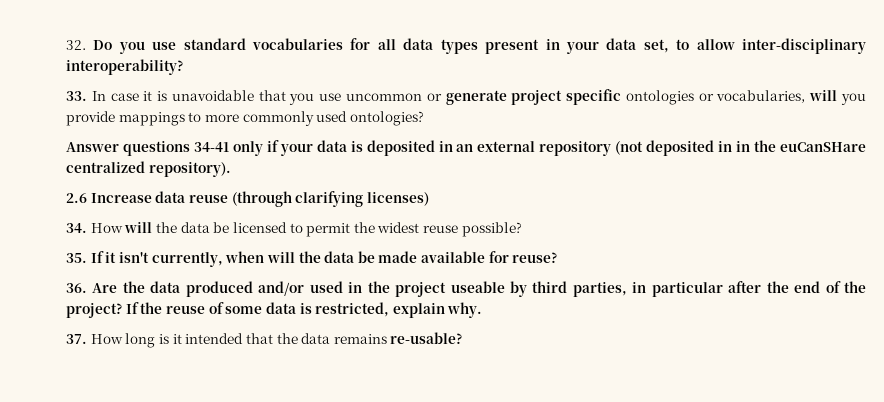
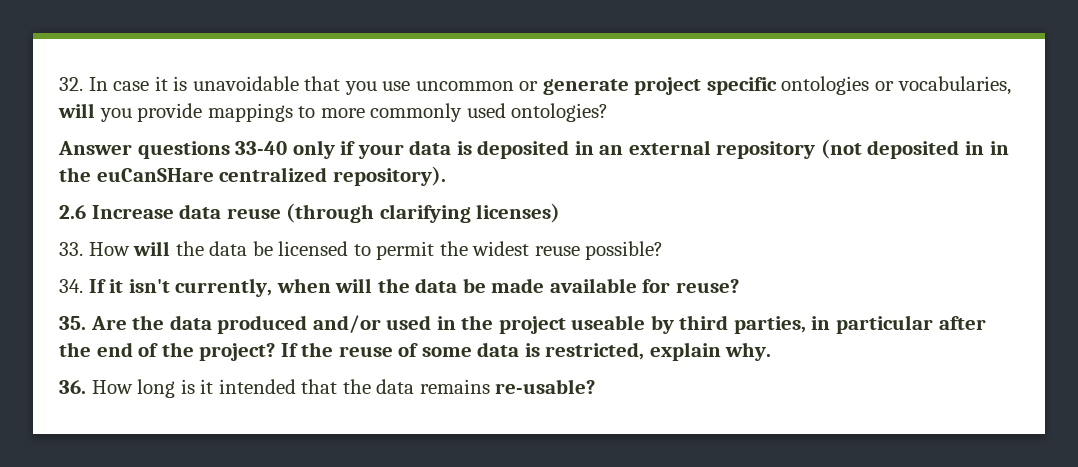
[93,38,866,54] [66,59,183,75] [66,91,87,101] Do you use standard vocabularies for all data types present in your data set, to allow inter-disciplinary interoperability? // 33. -> (83, 84) none
[193,142,229,152] 34-41 -> [235,141,288,155] 33-40
[66,223,87,233] 34. -> [59,242,83,256] 33.
[66,253,87,263] 35. -> [59,279,83,293] 34.
[66,283,87,293] 36. -> [59,316,86,330] 35.
[66,334,87,344] 37. -> [59,380,86,394] 36.

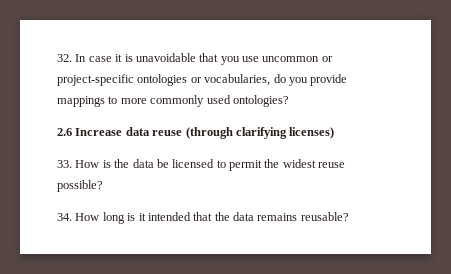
[542,77,777,95] generate project specific -> [57,74,134,86] project-specific
[58,103,95,118] will -> [273,74,286,83] do
[58,139,1009,159] [59,166,446,186] // Answer questions 33-40 only if your data is deposited in an external repository (not deposited in in the euCanSHare centralized repository). -> (289, 101) none
[133,241,171,256] will -> [102,160,111,168] is
[88,278,739,297] [59,315,986,334] [59,342,772,361] [59,380,86,394] If it isn't currently, when will the data be made available for reuse? // 35. Are the data produced and/or used in the project useable by third parties, in particular after the end of the project? If the reuse of some data is restricted, explain why. // 36. -> (72, 217) none
[495,379,596,394] re-usable? -> [300,212,349,221] reusable?

